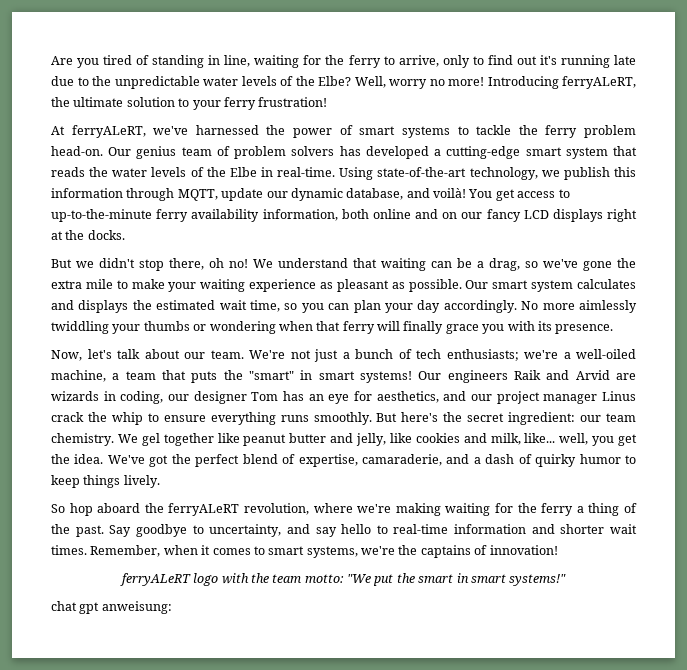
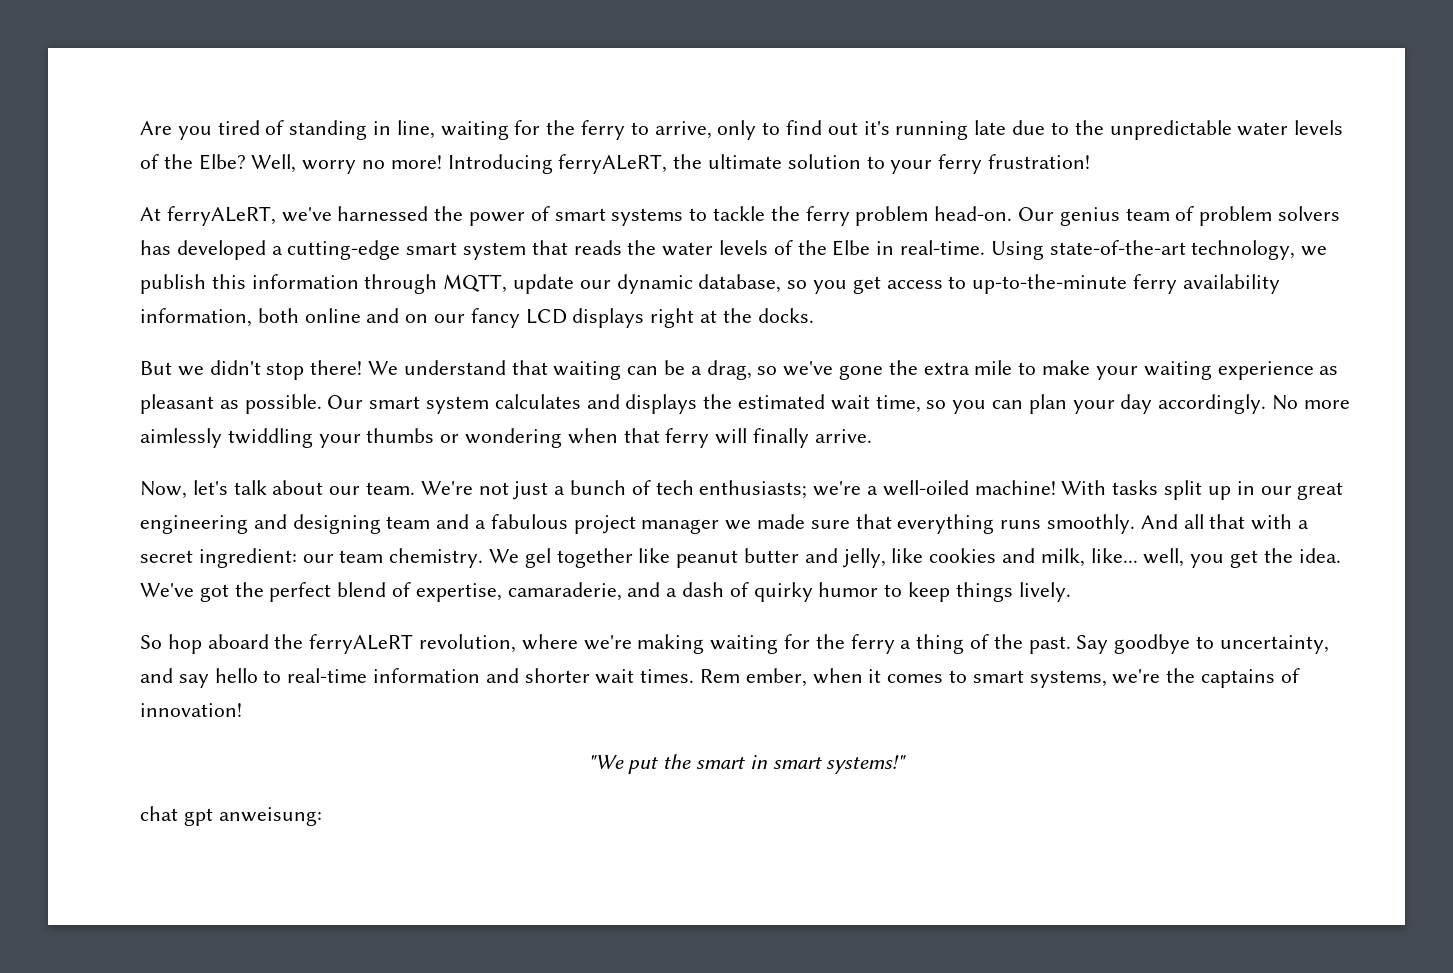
[406,188,493,198] and voilà! You -> [787,280,848,294] so you
[169,258,248,270] there, oh no! -> [310,360,363,375] there!
[445,321,614,334] grace you with its presence. -> [814,429,872,443] arrive.
[51,370,636,383] [51,391,637,404] [51,412,463,425] machine, a team that puts the "smart" in smart systems! Our engineers Raik and Arvid are wizards in coding, our designer Tom has an eye for aesthetics, and our project manager Linus crack the whip to ensure everything runs smoothly. But here's the -> [974,480,1344,500] [140,514,1310,534] machine! With tasks split up in our great engineering and designing team and a fabulous project manager we made sure that everything runs smoothly. And all that with a
[90,545,161,557] Remember, -> [700,668,807,687] Rem ember,
[119,573,344,586] ferryALeRT logo with the team motto: -> (242, 710) none

